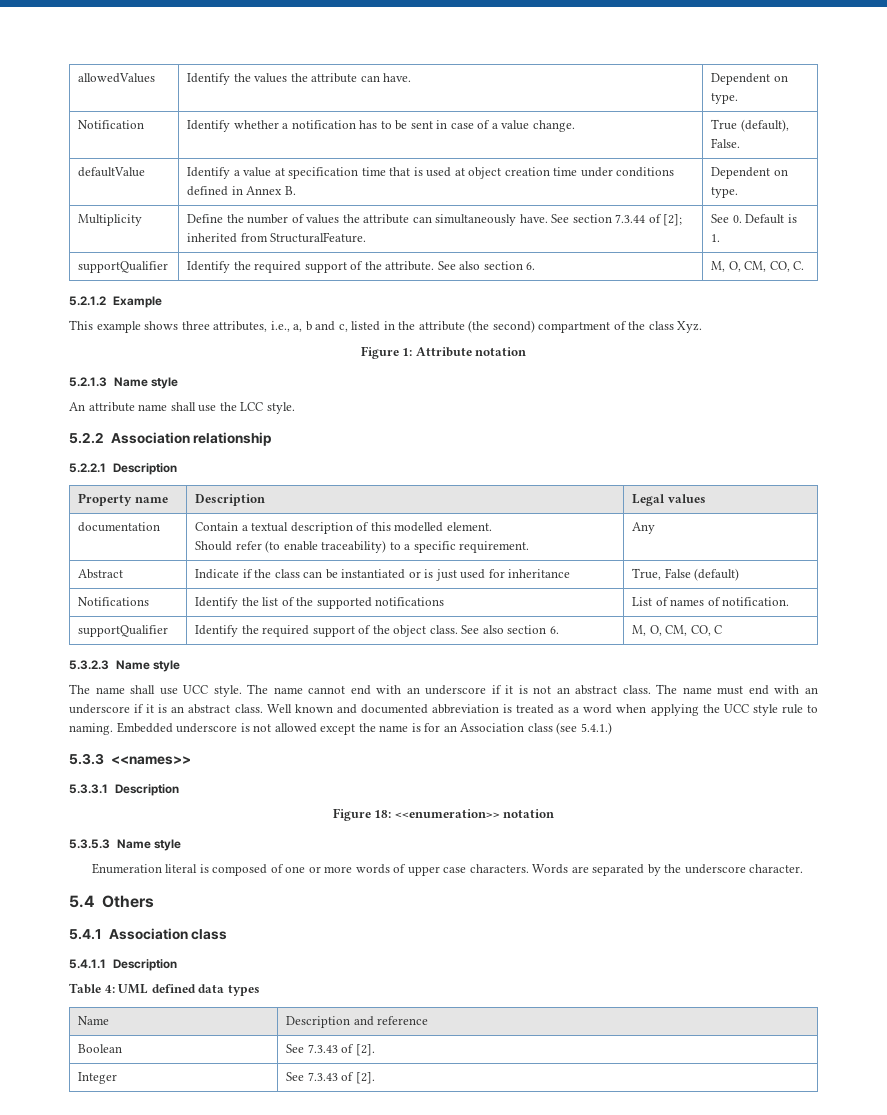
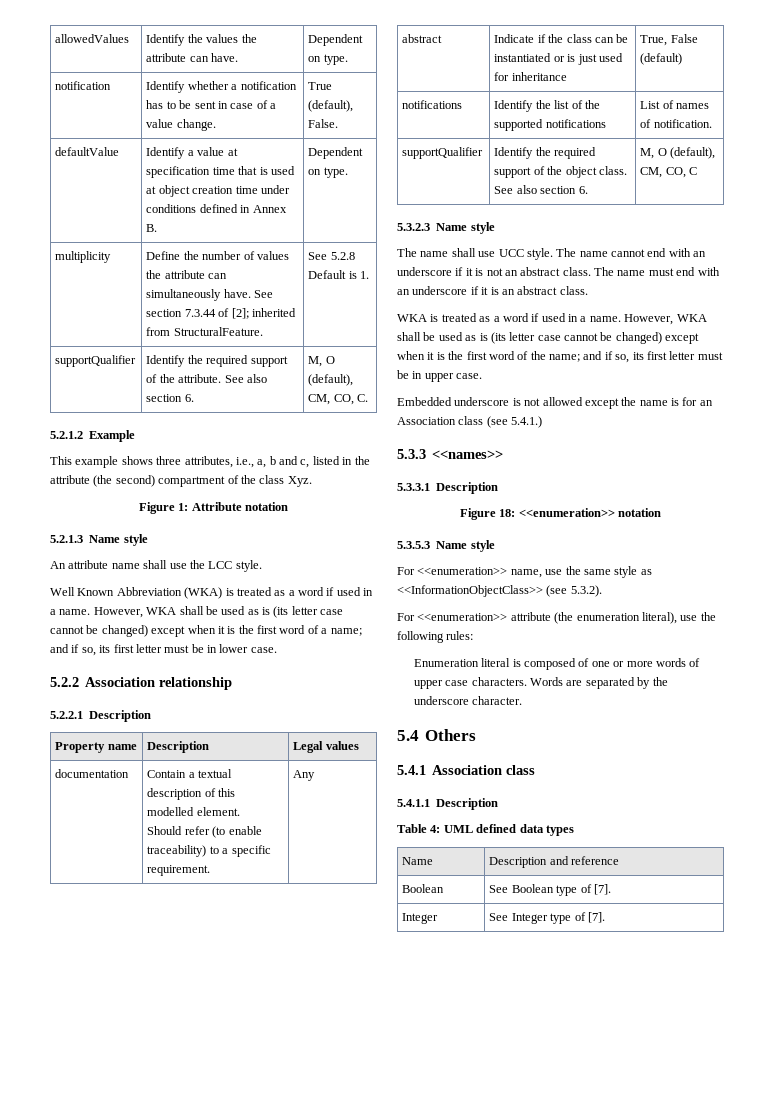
[78,120,145,129] Notification -> [55,81,112,90] notification
[78,214,143,226] Multiplicity -> [55,251,112,263] multiplicity
[732,215,742,223] 0. -> [330,252,355,260] 5.2.8
[728,261,741,272] O, -> [325,356,335,364] [308,374,354,386] O (default),
(295, 408) none -> [50,587,374,599] [50,606,344,618] [50,625,362,637] [50,644,277,656] // Well Known Abbreviation (WKA) is treated as a word if used in a name. However, WKA shall be used as is (its letter case cannot be changed) except when it is the first word of a name; and if so, its first letter must be in lower case.
[78,569,124,579] Abstract -> [402,34,443,43] abstract
[78,597,150,606] Notifications -> [402,100,463,109] notifications
[649,625,662,636] O, -> [657,147,716,159] O (default),
[266,704,818,716] [69,723,113,735] Well known and documented abbreviation is treated as a word when applying the UCC style rule to naming. -> [397,313,707,325] [397,332,700,344] [397,351,723,363] [397,370,483,382] // WKA is treated as a word if used in a name. However, WKA shall be used as is (its letter case cannot be changed) except when it is the first word of the name; and if so, its first letter must be in upper case. //
(181, 845) none -> [397,566,652,578] [397,585,602,597] [397,612,716,624] [397,631,474,643] // For <<enumeration>> name, use the same style as <<InformationObjectClass>> (see 5.3.2). // For <<enumeration>> attribute (the enumeration literal), use the following rules:
[307,1044,375,1056] [78,1072,118,1084] [286,1072,375,1084] 7.3.43 of [2]. // Integer | See 7.3.43 of [2]. -> [511,884,611,896] [402,913,439,924] [489,912,605,924] Boolean type of [7]. // Integer | See Integer type of [7].

